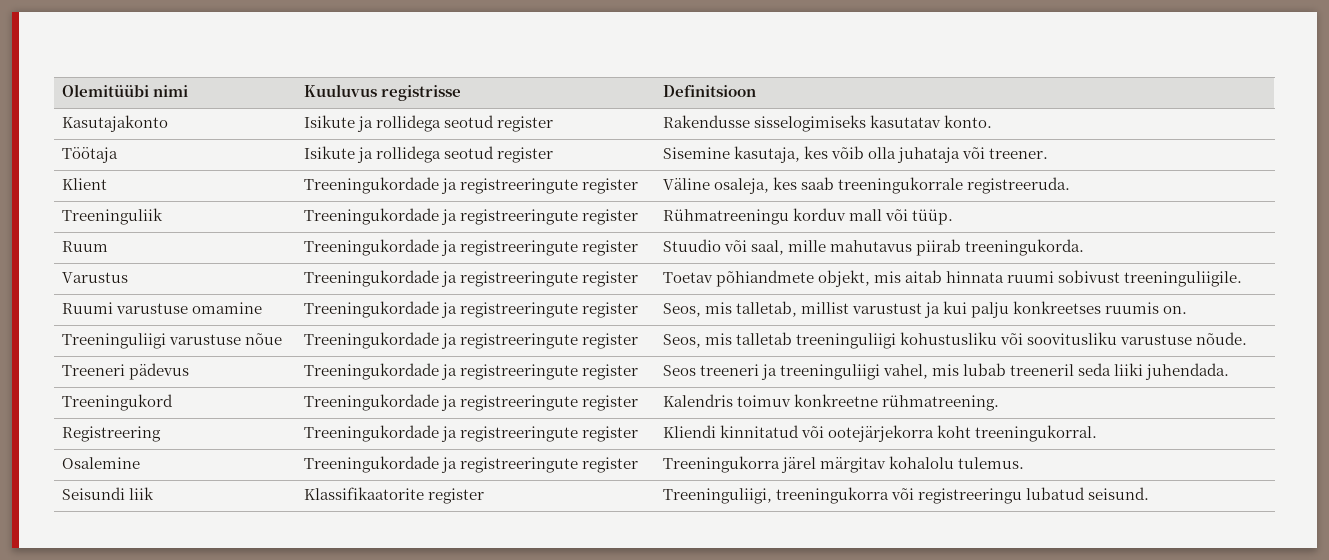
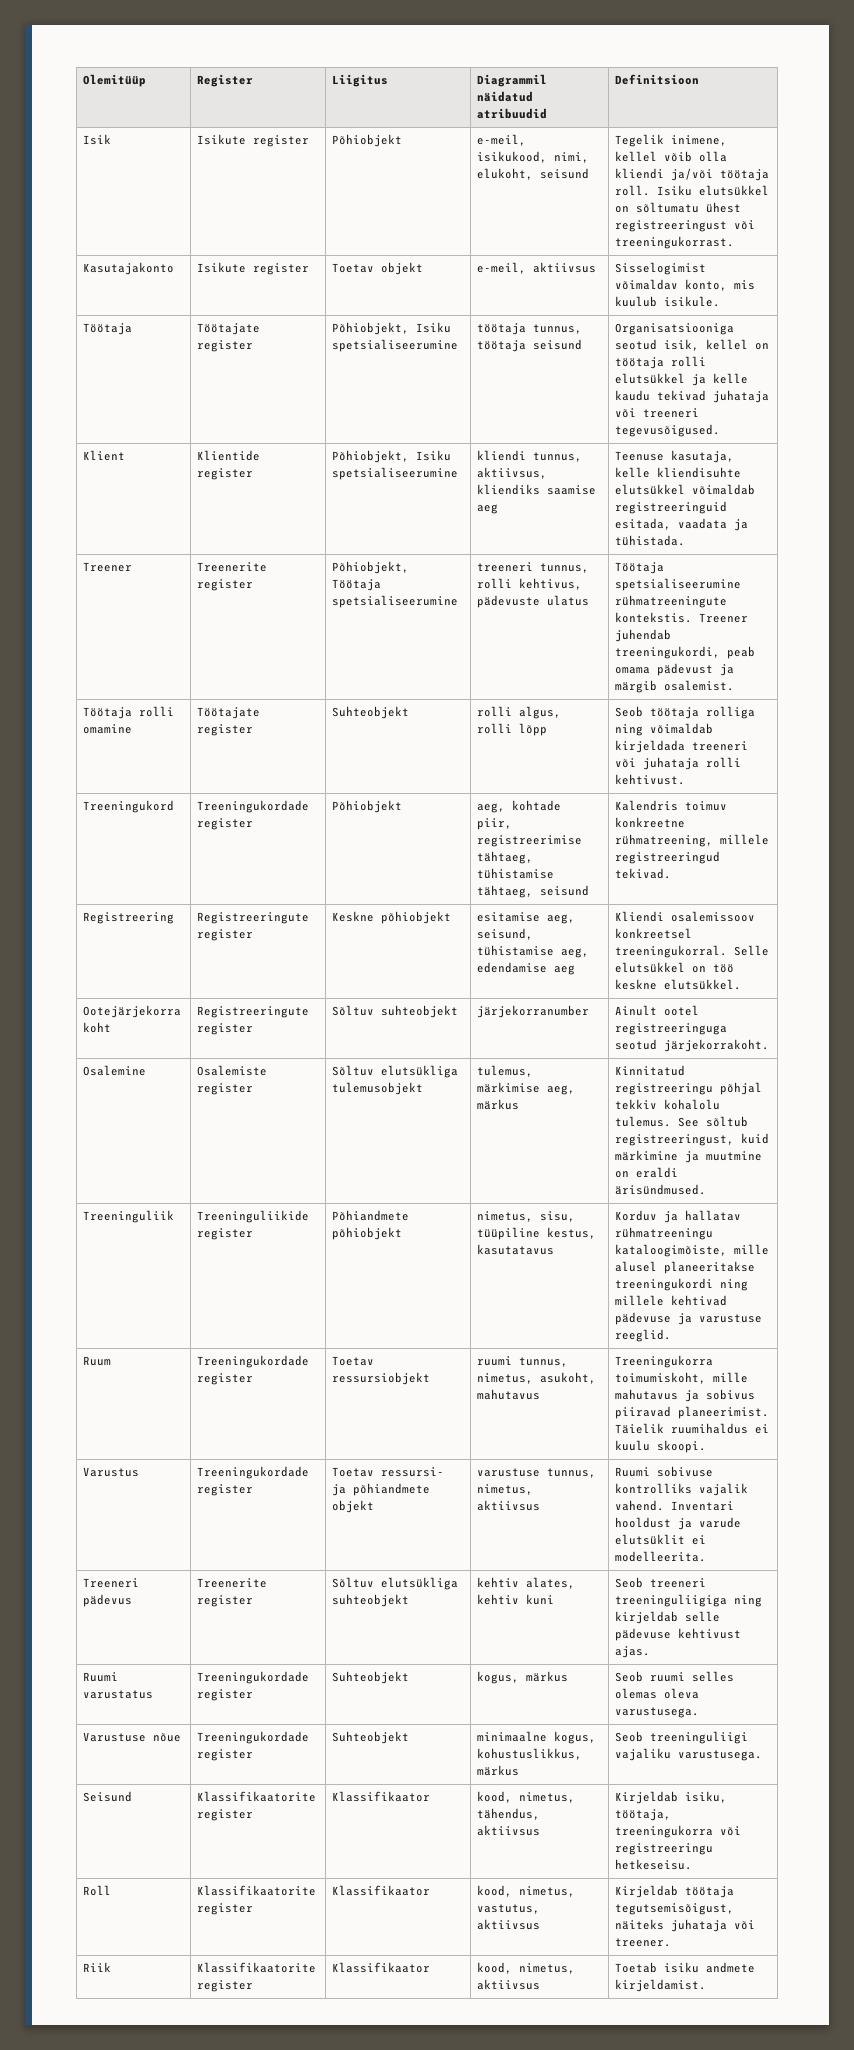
[61,84,188,97] [303,84,461,101] [662,85,756,97] [61,115,168,132] [303,115,553,132] [662,115,992,132] [61,147,118,163] [303,146,553,163] [662,146,1048,163] [61,178,107,190] [303,177,638,194] [662,177,1070,194] [61,208,163,225] [303,208,638,225] [662,208,953,225] [61,241,108,252] [303,239,638,256] [662,239,1084,256] [61,272,128,283] [303,270,638,287] [662,270,1242,287] [61,302,262,314] [303,301,638,318] [662,301,1188,318] [61,333,282,349] [303,332,638,349] [662,332,1247,349] [61,363,189,380] [303,363,638,380] [662,363,1230,380] [61,394,173,411] [303,394,638,411] [662,394,999,411] [61,426,161,442] [303,425,638,442] [662,425,1097,442] [61,457,140,469] [303,456,638,473] [662,456,1024,473] [61,487,154,500] [303,487,484,504] [662,487,1149,504] Olemitüübi nimi | Kuuluvus registrisse | Definitsioon // Kasutajakonto | Isikute ja rollidega seotud register | Rakendusse sisselogimiseks kasutatav konto. // Töötaja | Isikute ja rollidega seotud register | Sisemine kasutaja, kes võib olla juhataja või treener. // Klient | Treeningukordade ja registreeringute register | Väline osaleja, kes saab treeningukorrale registreeruda. // Treeninguliik | Treeningukordade ja registreeringute register | Rühmatreeningu korduv mall või tüüp. // Ruum | Treeningukordade ja registreeringute register | Stuudio või saal, mille mahutavus piirab treeningukorda. // Varustus | Treeningukordade ja registreeringute register | Toetav põhiandmete objekt, mis aitab hinnata ruumi sobivust treeninguliigile. // Ruumi varustuse omamine | Treeningukordade ja registreeringute register | Seos, mis talletab, millist varustust ja kui palju konkreetses ruumis on. // Treeninguliigi varustuse nõue | Treeningukordade ja registreeringute register | Seos, mis talletab treeninguliigi kohustusliku või soovitusliku varustuse nõude. // Treeneri pädevus | Treeningukordade ja registreeringute register | Seos treeneri ja treeninguliigi vahel, mis lubab treeneril seda liiki juhendada. // Treeningukord | Treeningukordade ja registreeringute register | Kalendris toimuv konkreetne rühmatreening. // Registreering | Treeningukordade ja registreeringute register | Kliendi kinnitatud või ootejärjekorra koht treeningukorral. // Osalemine | Treeningukordade ja registreeringute register | Treeningukorra järel märgitav kohalolu tulemus. // Seisundi liik | Klassifikaatorite register | Treeninguliigi, treeningukorra või registreeringu lubatud seisund. -> [82,74,146,87] [196,74,253,87] [331,74,388,87] [476,74,547,87] [476,91,533,102] [476,108,547,119] [614,74,699,85] [82,134,111,145] [196,134,309,147] [331,134,402,147] [476,134,526,146] [476,151,589,163] [476,168,589,180] [614,134,727,147] [614,151,727,162] [614,168,769,181] [614,185,769,196] [614,202,741,213] [614,220,755,232] [614,236,734,249] [82,262,174,275] [196,262,309,275] [331,262,423,275] [476,262,596,274] [614,262,706,275] [614,279,755,291] [614,296,720,307] [82,323,132,335] [196,323,260,335] [196,340,253,352] [331,322,451,335] [331,339,458,352] [476,323,582,335] [476,339,582,352] [614,323,734,335] [614,339,769,351] [614,356,706,369] [614,373,748,386] [614,390,769,403] [614,408,699,418] [614,424,720,437] [82,450,125,461] [196,450,260,461] [196,468,253,480] [331,450,451,463] [331,467,458,480] [476,450,582,462] [476,467,547,479] [476,484,596,495] [476,504,498,514] [614,450,734,463] [614,467,741,478] [614,484,755,495] [614,501,727,514] [614,518,748,531] [614,535,685,546] [82,562,132,572] [196,562,267,572] [196,579,253,591] [331,561,409,574] [331,579,381,591] [331,595,458,608] [476,562,589,573] [476,578,582,590] [476,595,589,608] [614,562,664,574] [614,578,741,591] [614,595,727,608] [614,612,748,623] [614,629,671,642] [614,646,755,659] [614,663,734,676] [614,680,734,693] [82,706,174,719] [82,724,132,734] [196,707,260,719] [196,724,253,736] [331,706,409,719] [476,706,561,719] [476,723,547,736] [614,706,755,719] [614,723,713,736] [614,740,748,753] [614,757,741,770] [614,774,685,785] [82,800,174,813] [196,800,309,813] [196,818,253,830] [331,800,402,813] [476,800,561,813] [476,818,512,830] [476,835,582,847] [476,851,533,864] [476,868,554,879] [476,885,589,898] [614,800,727,811] [614,817,685,828] [614,834,769,847] [614,851,720,864] [614,868,671,879] [82,912,174,924] [196,912,309,924] [196,929,253,941] [331,911,451,924] [476,912,575,924] [476,928,533,940] [476,945,589,958] [476,962,575,975] [614,911,755,922] [614,928,692,939] [614,945,769,958] [614,962,734,973] [614,979,741,990] [82,1005,181,1018] [82,1022,111,1033] [196,1006,309,1018] [196,1023,253,1035] [331,1005,458,1018] [476,1005,589,1018] [614,1005,699,1016] [614,1023,727,1035] [614,1039,769,1052] [82,1065,146,1076] [196,1065,267,1076] [196,1083,253,1095] [331,1065,458,1078] [331,1082,423,1095] [476,1065,533,1077] [476,1082,575,1095] [476,1099,519,1110] [614,1065,685,1076] [614,1082,762,1095] [614,1099,720,1110] [614,1116,748,1127] [614,1133,769,1146] [614,1150,762,1163] [614,1167,678,1178] [614,1184,706,1195] [82,1210,174,1223] [196,1210,309,1223] [196,1228,253,1240] [331,1210,409,1221] [331,1227,402,1240] [476,1211,575,1222] [476,1227,596,1240] [476,1244,554,1255] [614,1210,741,1223] [614,1227,713,1240] [614,1244,769,1257] [614,1261,755,1274] [614,1278,748,1291] [614,1295,727,1306] [614,1312,762,1325] [614,1329,671,1342] [82,1356,111,1366] [196,1355,309,1368] [196,1373,253,1385] [331,1356,374,1366] [331,1372,430,1385] [476,1356,568,1367] [476,1372,596,1384] [476,1389,540,1400] [614,1355,713,1368] [614,1372,748,1384] [614,1389,755,1402] [614,1406,769,1419] [614,1423,769,1434] [614,1440,706,1453] [82,1467,139,1477] [196,1466,309,1479] [196,1484,253,1496] [331,1467,444,1477] [331,1483,430,1496] [331,1500,374,1513] [476,1468,596,1478] [476,1484,533,1495] [476,1500,540,1511] [614,1466,713,1477] [614,1483,748,1496] [614,1500,734,1511] [614,1517,741,1530] [614,1534,706,1545] [614,1551,706,1562] [82,1578,139,1588] [82,1594,132,1607] [196,1578,267,1588] [196,1595,253,1607] [331,1577,458,1590] [331,1594,409,1607] [476,1577,575,1589] [476,1594,554,1605] [614,1577,706,1588] [614,1594,762,1607] [614,1611,720,1624] [614,1628,741,1641] [614,1646,650,1658] [82,1672,118,1682] [82,1690,153,1699] [196,1671,309,1684] [196,1689,253,1701] [331,1671,409,1684] [476,1671,568,1684] [614,1671,734,1682] [614,1688,699,1699] [614,1707,699,1718] [82,1732,181,1742] [196,1731,309,1744] [196,1749,253,1761] [331,1731,409,1744] [476,1731,596,1744] [476,1748,582,1760] [476,1765,519,1776] [614,1731,748,1744] [614,1748,762,1761] [82,1791,132,1802] [196,1791,316,1802] [196,1809,253,1821] [331,1791,430,1802] [476,1791,575,1803] [476,1808,540,1820] [476,1825,540,1836] [614,1791,727,1804] [614,1809,671,1821] [614,1825,741,1838] [614,1843,713,1855] [614,1859,692,1870] [82,1885,111,1896] [196,1885,316,1896] [196,1903,253,1915] [331,1885,430,1896] [476,1885,575,1897] [476,1904,540,1914] [476,1919,540,1930] [614,1885,734,1898] [614,1903,734,1915] [614,1919,755,1932] [614,1938,671,1947] [82,1962,111,1972] [196,1962,316,1973] [196,1980,253,1992] [331,1962,430,1973] [476,1962,575,1974] [476,1979,540,1990] [614,1962,755,1973] [614,1979,706,1992] Olemitüüp | Register | Liigitus | Diagrammil näidatud atribuudid | Definitsioon // Isik | Isikute register | Põhiobjekt | e-meil, isikukood, nimi, elukoht, seisund | Tegelik inimene, kellel võib olla kliendi ja/või töötaja roll. Isiku elutsükkel on sõltumatu ühest registreeringust või treeningukorrast. // Kasutajakonto | Isikute register | Toetav objekt | e-meil, aktiivsus | Sisselogimist võimaldav konto, mis kuulub isikule. // Töötaja | Töötajate register | Põhiobjekt, Isiku spetsialiseerumine | töötaja tunnus, töötaja seisund | Organisatsiooniga seotud isik, kellel on töötaja rolli elutsükkel ja kelle kaudu tekivad juhataja või treeneri tegevusõigused. // Klient | Klientide register | Põhiobjekt, Isiku spetsialiseerumine | kliendi tunnus, aktiivsus, kliendiks saamise aeg | Teenuse kasutaja, kelle kliendisuhte elutsükkel võimaldab registreeringuid esitada, vaadata ja tühistada. // Treener | Treenerite register | Põhiobjekt, Töötaja spetsialiseerumine | treeneri tunnus, rolli kehtivus, pädevuste ulatus | Töötaja spetsialiseerumine rühmatreeningute kontekstis. Treener juhendab treeningukordi, peab omama pädevust ja märgib osalemist. // Töötaja rolli omamine | Töötajate register | Suhteobjekt | rolli algus, rolli lõpp | Seob töötaja rolliga ning võimaldab kirjeldada treeneri või juhataja rolli kehtivust. // Treeningukord | Treeningukordade register | Põhiobjekt | aeg, kohtade piir, registreerimise tähtaeg, tühistamise tähtaeg, seisund | Kalendris toimuv konkreetne rühmatreening, millele registreeringud tekivad. // Registreering | Registreeringute register | Keskne põhiobjekt | esitamise aeg, seisund, tühistamise aeg, edendamise aeg | Kliendi osalemissoov konkreetsel treeningukorral. Selle elutsükkel on töö keskne elutsükkel. // Ootejärjekorra koht | Registreeringute register | Sõltuv suhteobjekt | järjekorranumber | Ainult ootel registreeringuga seotud järjekorrakoht. // Osalemine | Osalemiste register | Sõltuv elutsükliga tulemusobjekt | tulemus, märkimise aeg, märkus | Kinnitatud registreeringu põhjal tekkiv kohalolu tulemus. See sõltub registreeringust, kuid märkimine ja muutmine on eraldi ärisündmused. // Treeninguliik | Treeninguliikide register | Põhiandmete põhiobjekt | nimetus, sisu, tüüpiline kestus, kasutatavus | Korduv ja hallatav rühmatreeningu kataloogimõiste, mille alusel planeeritakse treeningukordi ning millele kehtivad pädevuse ja varustuse reeglid. // Ruum | Treeningukordade register | Toetav ressursiobjekt | ruumi tunnus, nimetus, asukoht, mahutavus | Treeningukorra toimumiskoht, mille mahutavus ja sobivus piiravad planeerimist. Täielik ruumihaldus ei kuulu skoopi. // Varustus | Treeningukordade register | Toetav ressursi- ja põhiandmete objekt | varustuse tunnus, nimetus, aktiivsus | Ruumi sobivuse kontrolliks vajalik vahend. Inventari hooldust ja varude elutsüklit ei modelleerita. // Treeneri pädevus | Treenerite register | Sõltuv elutsükliga suhteobjekt | kehtiv alates, kehtiv kuni | Seob treeneri treeninguliigiga ning kirjeldab selle pädevuse kehtivust ajas. // Ruumi varustatus | Treeningukordade register | Suhteobjekt | kogus, märkus | Seob ruumi selles olemas oleva varustusega. // Varustuse nõue | Treeningukordade register | Suhteobjekt | minimaalne kogus, kohustuslikkus, märkus | Seob treeninguliigi vajaliku varustusega. // Seisund | Klassifikaatorite register | Klassifikaator | kood, nimetus, tähendus, aktiivsus | Kirjeldab isiku, töötaja, treeningukorra või registreeringu hetkeseisu. // Roll | Klassifikaatorite register | Klassifikaator | kood, nimetus, vastutus, aktiivsus | Kirjeldab töötaja tegutsemisõigust, näiteks juhataja või treener. // Riik | Klassifikaatorite register | Klassifikaator | kood, nimetus, aktiivsus | Toetab isiku andmete kirjeldamist.

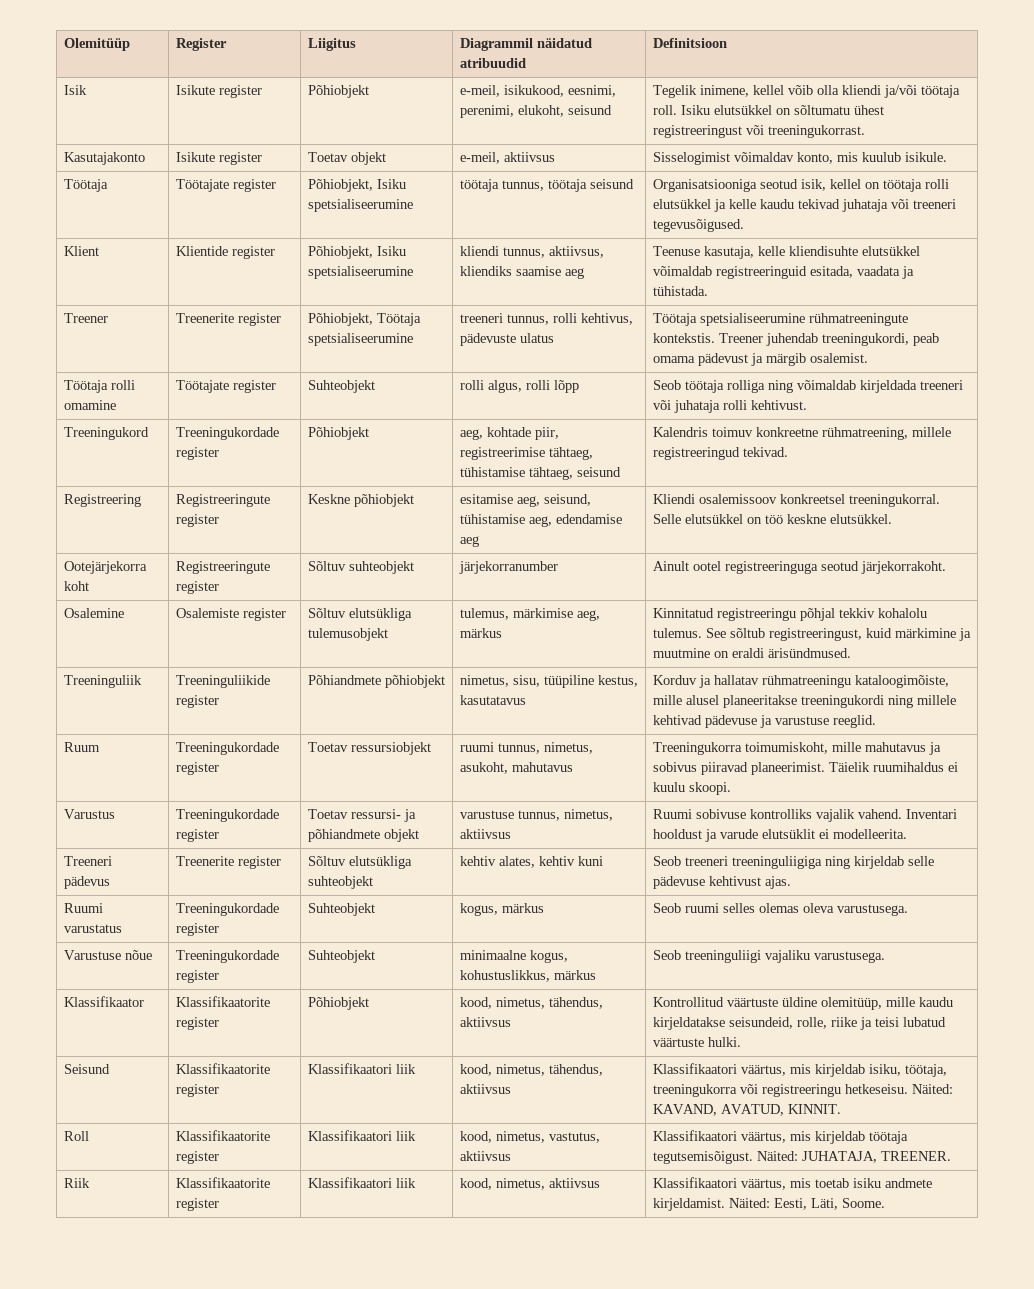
[553,152,589,163] nimi, -> [567,85,616,97] [459,105,514,118] eesnimi, perenimi,
[82,1791,132,1802] [196,1791,316,1802] [196,1809,253,1821] [331,1791,430,1802] [476,1791,575,1803] [476,1808,540,1820] [476,1825,540,1836] [614,1791,678,1804] Seisund | Klassifikaatorite register | Klassifikaator | kood, nimetus, tähendus, aktiivsus | Kirjeldab -> [63,996,144,1007] [175,996,270,1007] [175,1017,219,1030] [307,997,369,1010] [459,997,603,1009] [459,1017,511,1027] [652,997,953,1010] [652,1017,946,1030] [652,1037,741,1047] [63,1064,110,1074] [175,1063,270,1074] [175,1084,219,1097] [307,1063,416,1074] [459,1064,603,1076] [459,1084,511,1094] [652,1063,865,1077] Klassifikaator | Klassifikaatorite register | Põhiobjekt | kood, nimetus, tähendus, aktiivsus | Kontrollitud väärtuste üldine olemitüüp, mille kaudu kirjeldatakse seisundeid, rolle, riike ja teisi lubatud väärtuste hulki. // Seisund | Klassifikaatorite register | Klassifikaatori liik | kood, nimetus, tähendus, aktiivsus | Klassifikaatori väärtus, mis kirjeldab
(692, 1864) none -> [911,1084,953,1094] [652,1104,841,1116] Näited: KAVAND, AVATUD, KINNIT.
[331,1885,430,1896] Klassifikaator -> [307,1130,416,1141] Klassifikaatori liik
[614,1885,734,1898] [614,1903,734,1915] [614,1919,755,1932] [614,1938,671,1947] Kirjeldab töötaja tegutsemisõigust, näiteks juhataja või treener. -> [652,1130,908,1144] [652,1151,951,1164] Klassifikaatori väärtus, mis kirjeldab töötaja tegutsemisõigust. Näited: JUHATAJA, TREENER.
[331,1962,430,1973] Klassifikaator -> [307,1177,416,1188] Klassifikaatori liik
[614,1962,755,1973] [614,1979,706,1992] Toetab isiku andmete kirjeldamist. -> [652,1177,932,1190] [652,1198,885,1211] Klassifikaatori väärtus, mis toetab isiku andmete kirjeldamist. Näited: Eesti, Läti, Soome.

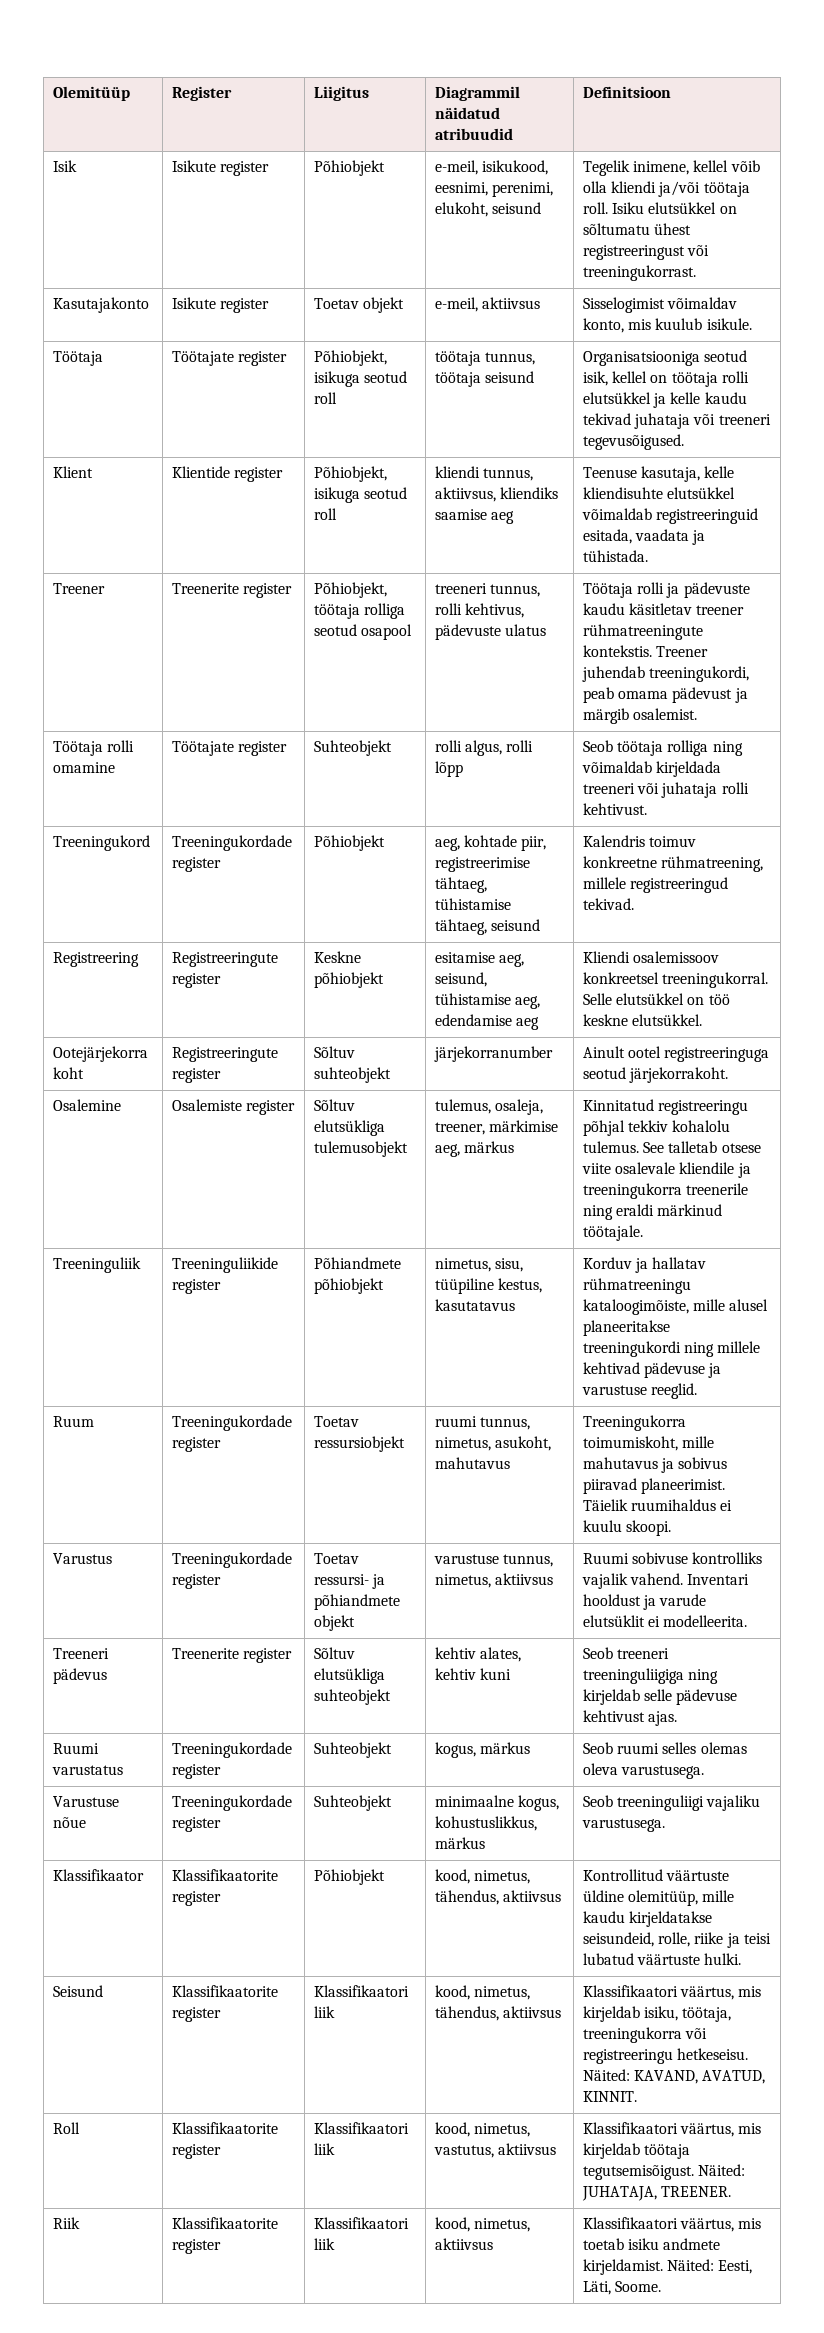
[376,179,406,189] [307,199,413,212] Isiku spetsialiseerumine -> [313,371,408,387] [313,392,337,404] isikuga seotud roll
[376,246,406,256] [307,266,413,279] Isiku spetsialiseerumine -> [313,487,408,503] [313,508,337,520] isikuga seotud roll
[376,313,421,326] [307,333,413,346] Töötaja spetsialiseerumine -> [313,603,406,619] [313,624,413,640] töötaja rolliga seotud osapool
[699,313,805,326] spetsialiseerumine -> [637,582,750,598] [582,603,745,615] rolli ja pädevuste kaudu käsitletav treener
(509, 614) none -> [495,1099,544,1115] [434,1122,485,1135] osaleja, treener,
[729,628,971,641] [652,648,851,658] sõltub registreeringust, kuid märkimine ja muutmine on eraldi ärisündmused. -> [668,1141,761,1153] [581,1162,751,1178] [582,1183,749,1199] [582,1204,723,1220] [582,1225,643,1241] talletab otsese viite osalevale kliendile ja treeningukorra treenerile ning eraldi märkinud töötajale.

